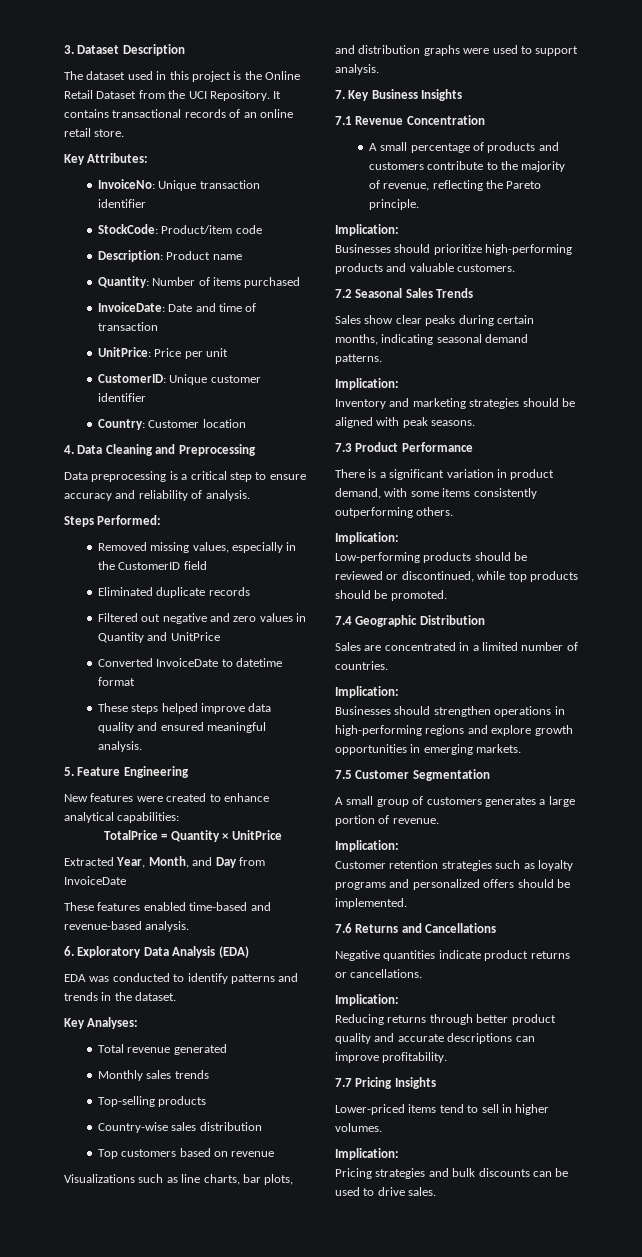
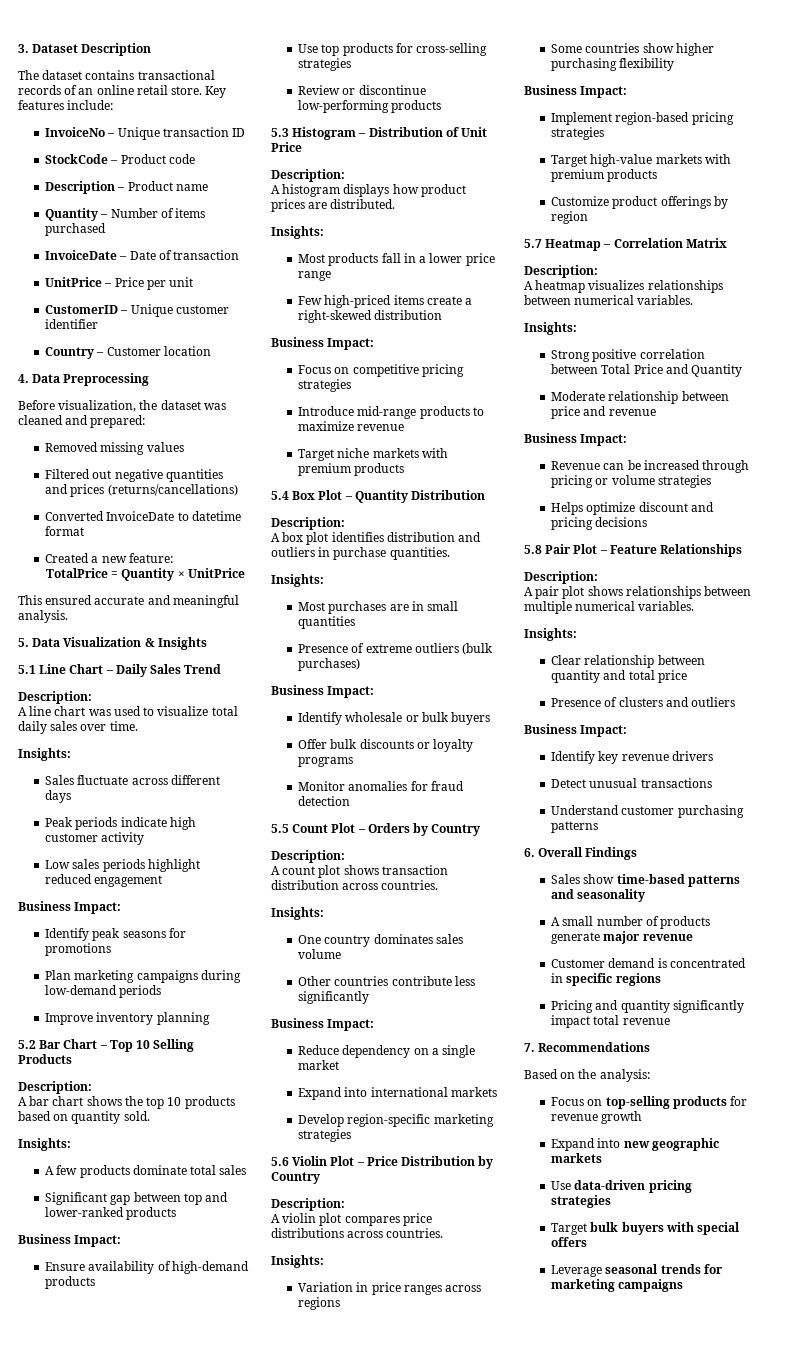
[127,71,300,82] [64,90,282,101] used in this project is the Online Retail Dataset from the UCI Repository. It -> (83, 75) none
[64,153,149,165] [97,179,260,191] [97,199,146,208] [97,224,233,234] // Key Attributes: // InvoiceNo: Unique transaction identifier // StockCode: Product/item -> [205,86,227,98] [18,100,114,110] [45,127,246,140] [45,154,166,164] Key features include: // InvoiceNo – Unique transaction ID // StockCode – Product
[97,250,163,262] Description: -> [45,181,126,194] Description –
[97,276,149,288] Quantity: -> [45,208,109,221] Quantity –
[97,302,242,312] InvoiceDate: Date and time -> [45,250,156,260] InvoiceDate – Date
[97,347,151,357] UnitPrice: -> [45,277,113,287] UnitPrice –
[97,374,166,383] CustomerID: -> [45,305,129,314] CustomerID –
[97,419,145,430] Country: -> [45,347,105,359] Country –
[105,444,176,456] Cleaning and -> (61, 378) none
[64,471,306,482] [64,490,250,501] [64,515,162,527] [97,542,297,553] [97,561,207,570] [97,587,250,598] [97,613,307,624] [97,632,220,643] Data preprocessing is a critical step to ensure accuracy and reliability of analysis. // Steps Performed: // Removed missing values, especially in the CustomerID field // Eliminated duplicate records // Filtered out negative and zero values in Quantity and UnitPrice -> [18,400,226,412] [18,415,146,428] [45,442,184,455] [45,469,223,482] [45,484,238,497] Before visualization, the dataset was cleaned and prepared: // Removed missing values // Filtered out negative quantities and prices (returns/cancellations)
[97,703,272,714] [97,722,266,733] [97,741,142,752] [64,766,189,778] [64,793,269,802] [64,812,180,823] These steps helped improve data quality and ensured meaningful analysis. // 5. Feature Engineering // New features were created to enhance analytical capabilities: -> [45,553,173,563] Created a new feature:
[64,856,265,868] [64,876,126,885] [64,902,271,911] [64,921,190,932] [64,946,249,958] [64,973,299,984] [64,992,177,1001] [64,1017,139,1029] [97,1044,227,1055] [97,1070,209,1081] [97,1096,207,1107] [97,1122,262,1133] [97,1148,275,1159] [64,1174,294,1185] [335,45,579,56] [335,64,379,75] [335,89,463,101] [335,115,485,125] [368,142,470,153] Extracted Year, Month, and Day from InvoiceDate // These features enabled time-based and revenue-based analysis. // 6. Exploratory Data Analysis (EDA) // EDA was conducted to identify patterns and trends in the dataset. // Key Analyses: // Total revenue generated // Monthly sales trends // Top-selling products // Country-wise sales distribution // Top customers based on revenue // Visualizations such as line charts, bar plots, and distribution graphs were used to support analysis. // 7. Key Business Insights // 7.1 Revenue Concentration // A small percentage -> [18,595,239,608] [18,610,68,623] [18,637,207,650] [18,664,222,677] [18,691,92,704] [18,706,238,716] [18,721,138,734] [18,748,71,761] [45,775,220,785] [45,790,72,803] [45,817,196,830] [45,832,145,845] [45,859,200,872] [45,874,163,887] [18,901,122,914] [45,928,186,941] [45,943,112,956] [45,970,241,983] [45,985,162,998] [45,1012,210,1025] [18,1039,195,1052] [18,1054,72,1064] [18,1081,92,1094] [18,1096,235,1109] [18,1111,150,1124] [18,1138,71,1151] [45,1165,247,1178] [45,1192,229,1205] [45,1207,177,1220] [18,1234,122,1247] [45,1261,249,1274] [45,1276,96,1289] [298,43,488,56] [298,58,352,71] [298,85,426,95] [298,100,442,113] [271,127,488,140] [271,142,302,152] [271,169,345,182] [271,184,466,197] [271,199,396,212] [271,226,324,239] [298,253,495,266] [298,271,332,281] [298,295,473,308] [298,310,443,323] [271,337,375,350] [298,364,464,377] [298,379,352,392] [298,406,484,419] [298,421,405,431] [298,448,448,461] [298,463,405,476] [271,490,486,503] [271,517,345,530] [271,532,482,545] [271,547,450,560] [271,574,324,587] [298,601,459,614] [298,616,356,629] [298,643,494,655] [298,658,361,671] [271,685,375,698] [298,712,491,725] [298,739,474,752] [298,757,354,767] [298,781,464,791] [298,796,351,806] [271,823,481,836] [271,850,345,863] [271,865,448,878] [271,880,439,890] [271,907,324,920] [298,934,463,947] [298,949,342,959] [298,976,475,986] [298,991,370,1004] [271,1018,375,1031] [298,1045,476,1058] [298,1060,340,1070] [298,1087,497,1100] [298,1114,494,1127] [298,1129,352,1142] [271,1156,494,1169] [271,1172,320,1184] [271,1198,345,1211] [271,1213,432,1226] [271,1228,444,1238] [271,1255,324,1268] [298,1282,482,1295] [298,1297,341,1310] [551,43,714,56] [551,58,675,71] [524,85,628,98] [551,112,734,125] [551,127,605,140] [551,154,731,167] [551,169,658,182] [551,196,728,209] [551,211,589,224] [524,238,727,251] [524,265,598,278] [524,280,723,293] [524,295,694,305] [524,322,577,335] [551,349,705,362] [551,364,743,377] [551,391,729,404] [551,406,656,419] [524,433,628,446] [551,460,750,473] [551,475,711,488] [551,502,714,515] [551,517,648,530] [524,544,743,557] [524,571,598,584] [524,586,752,599] [524,601,695,614] [524,628,577,641] [551,655,705,668] [551,670,687,683] [551,697,736,707] [524,724,628,737] [551,751,713,764] [551,778,712,788] [551,805,744,818] [551,821,599,833] [524,847,638,860] [551,874,740,887] [551,889,646,902] [551,916,643,926] This ensured accurate and meaningful analysis. // 5. Data Visualization & Insights // 5.1 Line Chart – Daily Sales Trend // Description: // A line chart was used to visualize total daily sales over time. // Insights: // Sales fluctuate across different days // Peak periods indicate high customer activity // Low sales periods highlight reduced engagement // Business Impact: // Identify peak seasons for promotions // Plan marketing campaigns during low-demand periods // Improve inventory planning // 5.2 Bar Chart – Top 10 Selling Products // Description: // A bar chart shows the top 10 products based on quantity sold. // Insights: // A few products dominate total sales // Significant gap between top and lower-ranked products // Business Impact: // Ensure availability of high-demand products // Use top products for cross-selling strategies // Review or discontinue low-performing products // 5.3 Histogram – Distribution of Unit Price // Description: // A histogram displays how product prices are distributed. // Insights: // Most products fall in a lower price range // Few high-priced items create a right-skewed distribution // Business Impact: // Focus on competitive pricing strategies // Introduce mid-range products to maximize revenue // Target niche markets with premium products // 5.4 Box Plot – Quantity Distribution // Description: // A box plot identifies distribution and outliers in purchase quantities. // Insights: // Most purchases are in small quantities // Presence of extreme outliers (bulk purchases) // Business Impact: // Identify wholesale or bulk buyers // Offer bulk discounts or loyalty programs // Monitor anomalies for fraud detection // 5.5 Count Plot – Orders by Country // Description: // A count plot shows transaction distribution across countries. // Insights: // One country dominates sales volume // Other countries contribute less significantly // Business Impact: // Reduce dependency on a single market // Expand into international markets // Develop region-specific marketing strategies // 5.6 Violin Plot – Price Distribution by Country // Description: // A violin plot compares price distributions across countries. // Insights: // Variation in price ranges across regions // Some countries show higher purchasing flexibility // Business Impact: // Implement region-based pricing strategies // Target high-value markets with premium products // Customize product offerings by region // 5.7 Heatmap – Correlation Matrix // Description: // A heatmap visualizes relationships between numerical variables. // Insights: // Strong positive correlation between Total Price and Quantity // Moderate relationship between price and revenue // Business Impact: // Revenue can be increased through pricing or volume strategies // Helps optimize discount and pricing decisions // 5.8 Pair Plot – Feature Relationships // Description: // A pair plot shows relationships between multiple numerical variables. // Insights: // Clear relationship between quantity and total price // Presence of clusters and outliers // Business Impact: // Identify key revenue drivers // Detect unusual transactions // Understand customer purchasing patterns // 6. Overall Findings // Sales show time-based patterns and seasonality // A small number
[538,142,559,151] [368,161,566,172] [368,180,542,191] [368,199,419,210] [335,224,399,236] [335,244,573,255] [335,263,516,274] [335,288,474,298] [335,315,534,326] [335,334,529,345] [335,354,382,364] [335,378,399,390] [335,398,575,409] [335,417,476,428] [335,442,473,452] [335,469,555,480] [335,488,537,499] [335,507,454,518] [335,532,399,544] [335,552,528,563] [335,571,578,582] [335,590,447,601] [335,615,485,627] [335,642,578,651] [335,661,388,670] [335,686,399,698] [335,706,565,717] [335,725,573,736] [335,744,522,755] [335,769,490,781] [335,796,575,807] [335,815,439,826] [335,840,399,852] [335,860,573,871] [335,879,570,890] [335,898,407,909] [335,923,497,933] [335,950,570,961] [335,969,423,978] [335,994,399,1006] [335,1014,556,1025] [335,1033,535,1044] [335,1052,448,1063] [335,1077,436,1089] [335,1104,550,1115] [335,1123,382,1132] [335,1148,399,1160] [335,1168,569,1179] [335,1187,437,1196] and customers contribute to the majority of revenue, reflecting the Pareto principle. // Implication: // Businesses should prioritize high-performing products and valuable customers. // 7.2 Seasonal Sales Trends // Sales show clear peaks during certain months, indicating seasonal demand patterns. // Implication: // Inventory and marketing strategies should be aligned with peak seasons. // 7.3 Product Performance // There is a significant variation in product demand, with some items consistently outperforming others. // Implication: // Low-performing products should be reviewed or discontinued, while top products should be promoted. // 7.4 Geographic Distribution // Sales are concentrated in a limited number of countries. // Implication: // Businesses should strengthen operations in high-performing regions and explore growth opportunities in emerging markets. // 7.5 Customer Segmentation // A small group of customers generates a large portion of revenue. // Implication: // Customer retention strategies such as loyalty programs and personalized offers should be implemented. // 7.6 Returns and Cancellations // Negative quantities indicate product returns or cancellations. // Implication: // Reducing returns through better product quality and accurate descriptions can improve profitability. // 7.7 Pricing Insights // Lower-priced items tend to sell in higher volumes. // Implication: // Pricing strategies and bulk discounts can be used to drive sales. -> [551,931,693,944] [551,958,746,968] [551,973,661,986] [551,1000,744,1013] [551,1015,670,1028] [524,1042,651,1052] [524,1069,650,1082] [551,1096,748,1109] [551,1111,643,1124] [551,1138,719,1151] [551,1153,603,1163] [551,1180,692,1193] [551,1195,612,1208] [551,1222,741,1235] [551,1237,588,1247] [551,1264,723,1277] [551,1279,684,1292] generate major revenue // Customer demand is concentrated in specific regions // Pricing and quantity significantly impact total revenue // 7. Recommendations // Based on the analysis: // Focus on top-selling products for revenue growth // Expand into new geographic markets // Use data-driven pricing strategies // Target bulk buyers with special offers // Leverage seasonal trends for marketing campaigns

